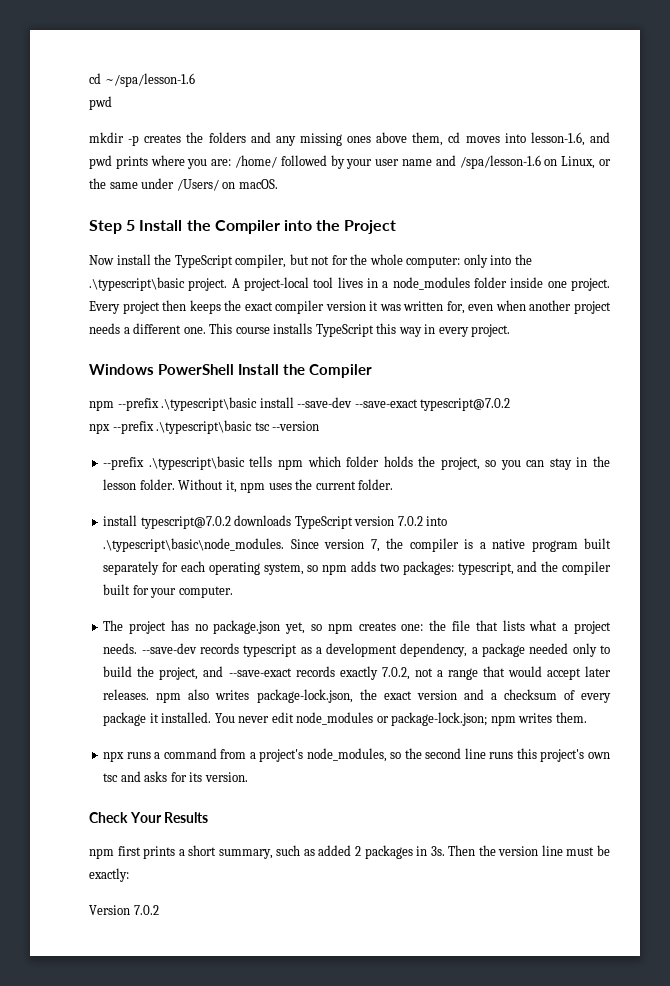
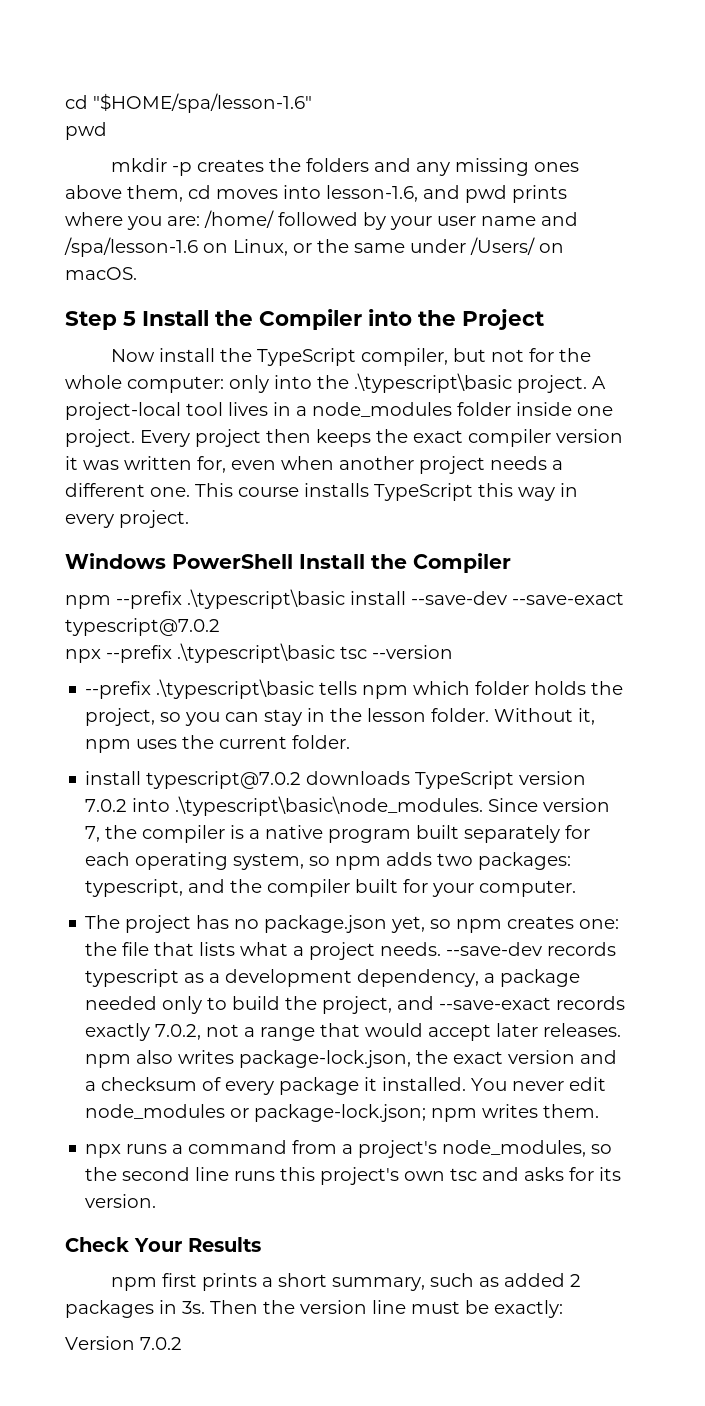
[89,73,195,87] cd ~/spa/lesson-1.6 -> [65,93,312,113] cd "$HOME/spa/lesson-1.6"

